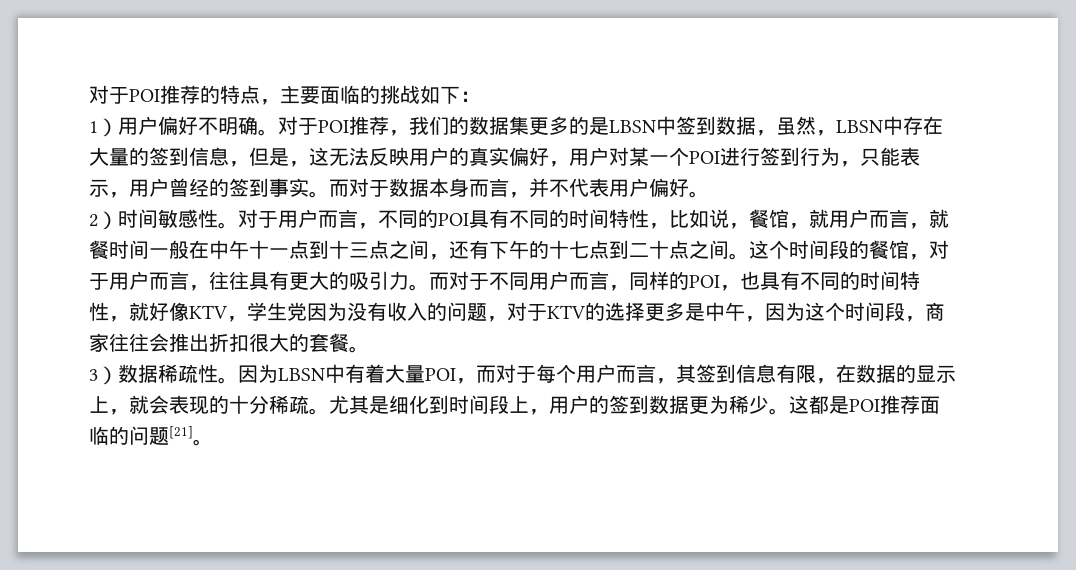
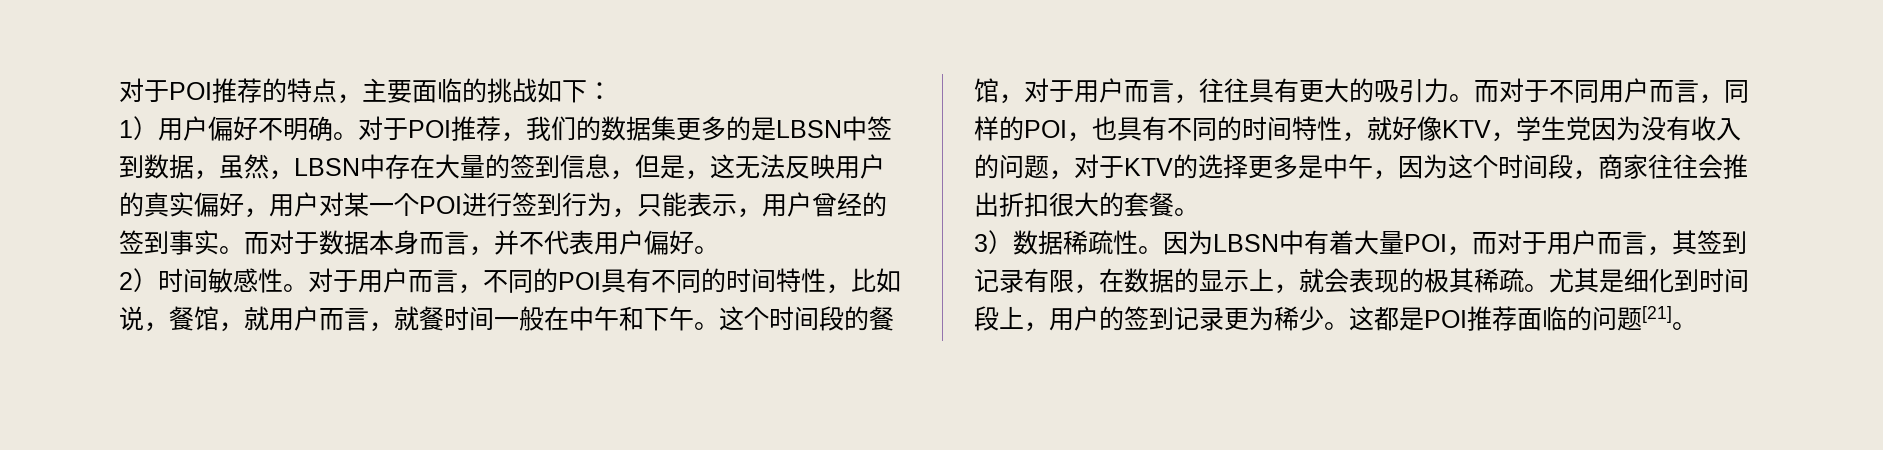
[249,240,729,260] 十一点到十三点之间，还有下午的十七点到二十点之间 -> [619,306,694,331] 和下午
[536,364,576,383] 每个 -> (1547, 243) none
[736,364,776,383] 信息 -> [974,269,1024,293] 记录
[229,395,269,414] 十分 -> [1424,268,1474,293] 极其
[649,395,689,414] 数据 -> [1174,307,1224,331] 记录

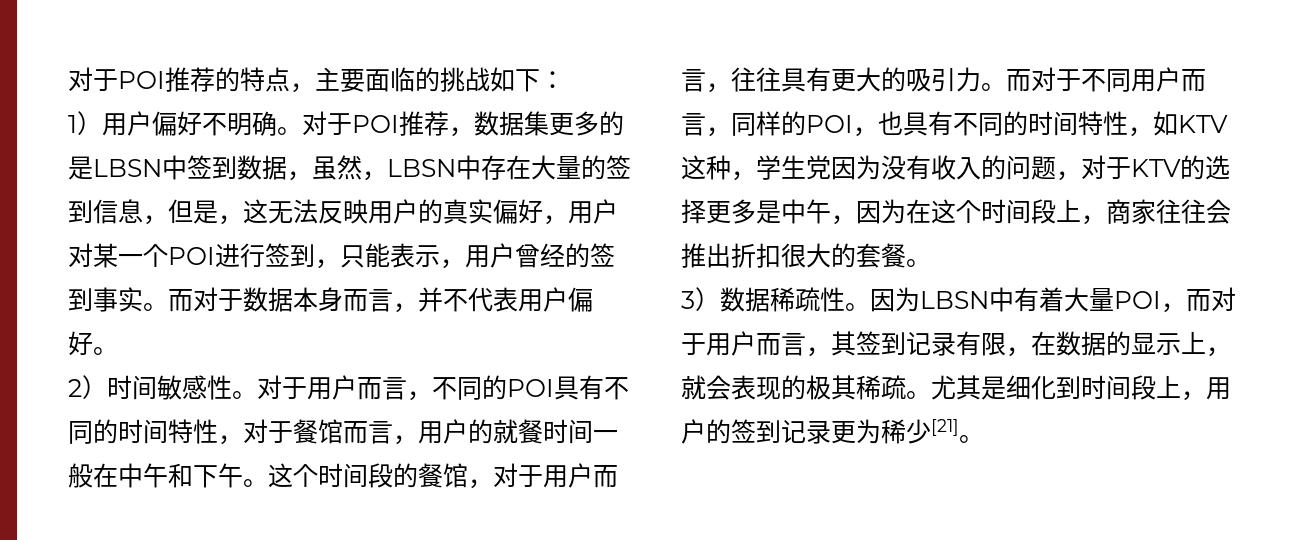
[526,116,601,141] 我们的 -> (474, 132) none
[562,192,612,217] 行为 -> (315, 255) none
[851,268,901,293] [119,306,394,332] 比如说，餐馆，就用户而言， -> [243,419,493,445] 对于餐馆而言，用户的
[1367,116,1491,141] 就好像KTV -> [1153,111,1228,136] [681,155,731,180] 如KTV这种
[1448,154,1573,179] 这个时间段 -> [906,199,1081,224] 在这个时间段上
[1324,306,1642,331] 。这都是POI推荐面临的问题 -> (931, 431) none

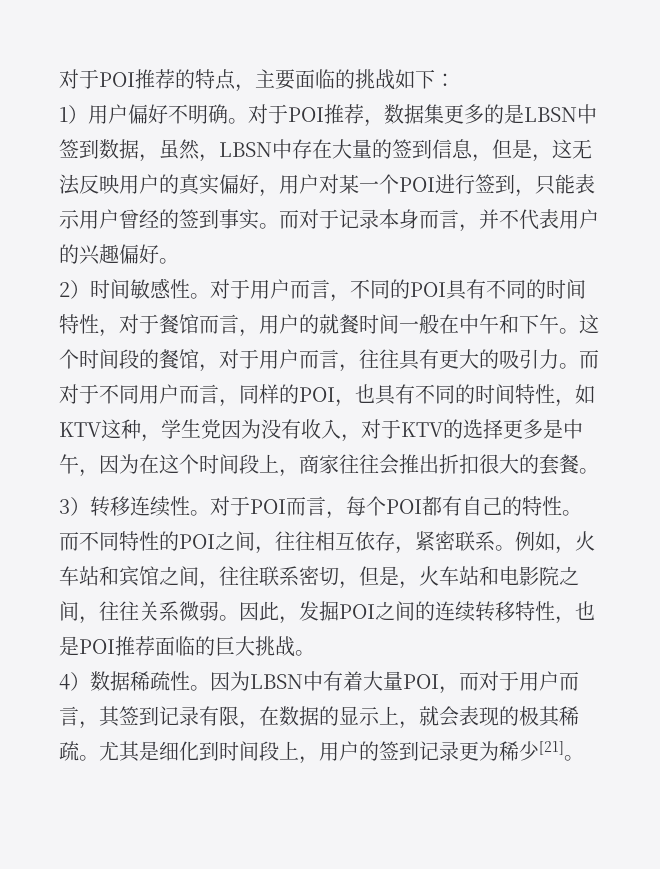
[440,259,465,269] ， -> (80, 219) none
[243,287,293,312] 数据 -> [339,209,379,229] 记录
(568, 299) none -> [59,244,119,265] 的兴趣
[981,155,1056,180] 的问题 -> (341, 429) none
(720, 299) none -> [90,496,582,519] [59,531,595,554] [59,566,579,589] [59,601,595,624] [59,636,315,657] [59,672,90,691] 转移连续性。对于POI而言，每个POI都有自己的特性。而不同特性的POI之间，往往相互依存，紧密联系。例如，火车站和宾馆之间，往往联系密切，但是，火车站和电影院之间，往往关系微弱。因此，发掘POI之间的连续转移特性，也是POI推荐面临的巨大挑战。 // 4）

